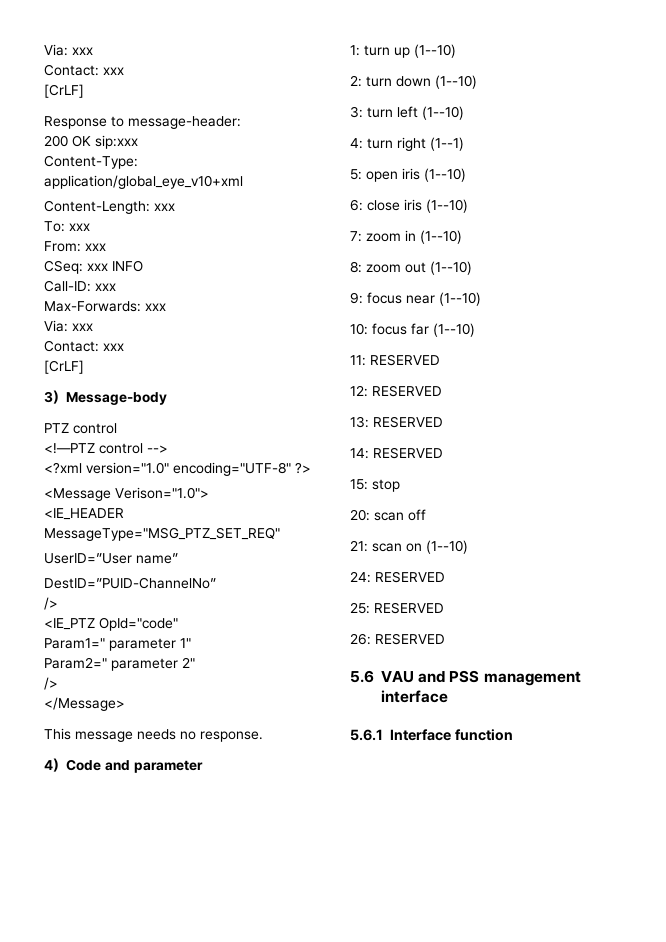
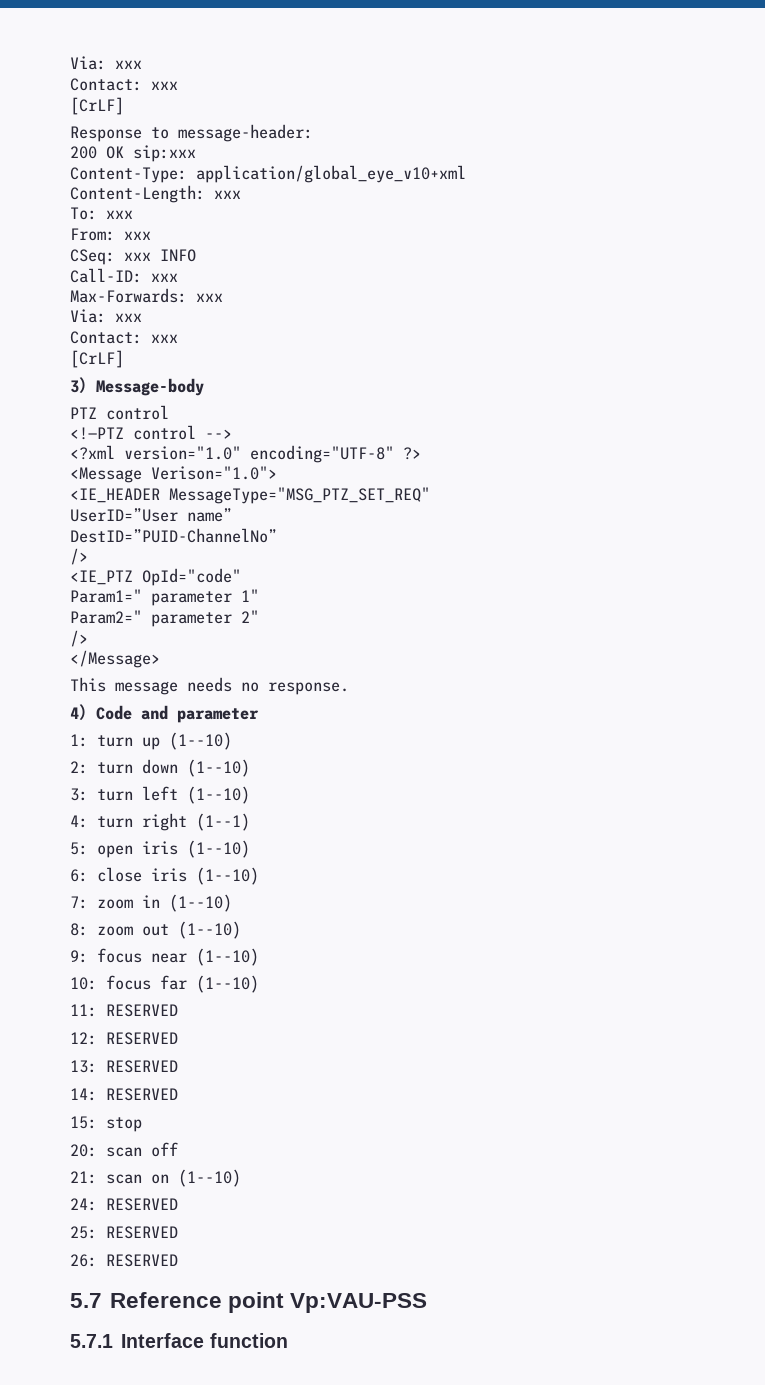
[350,670,581,686] [381,690,448,703] [350,729,383,741] 5.6 VAU and PSS management interface // 5.6.1 -> [70,1292,428,1313] [70,1334,113,1348] 5.7 Reference point Vp:VAU-PSS // 5.7.1

